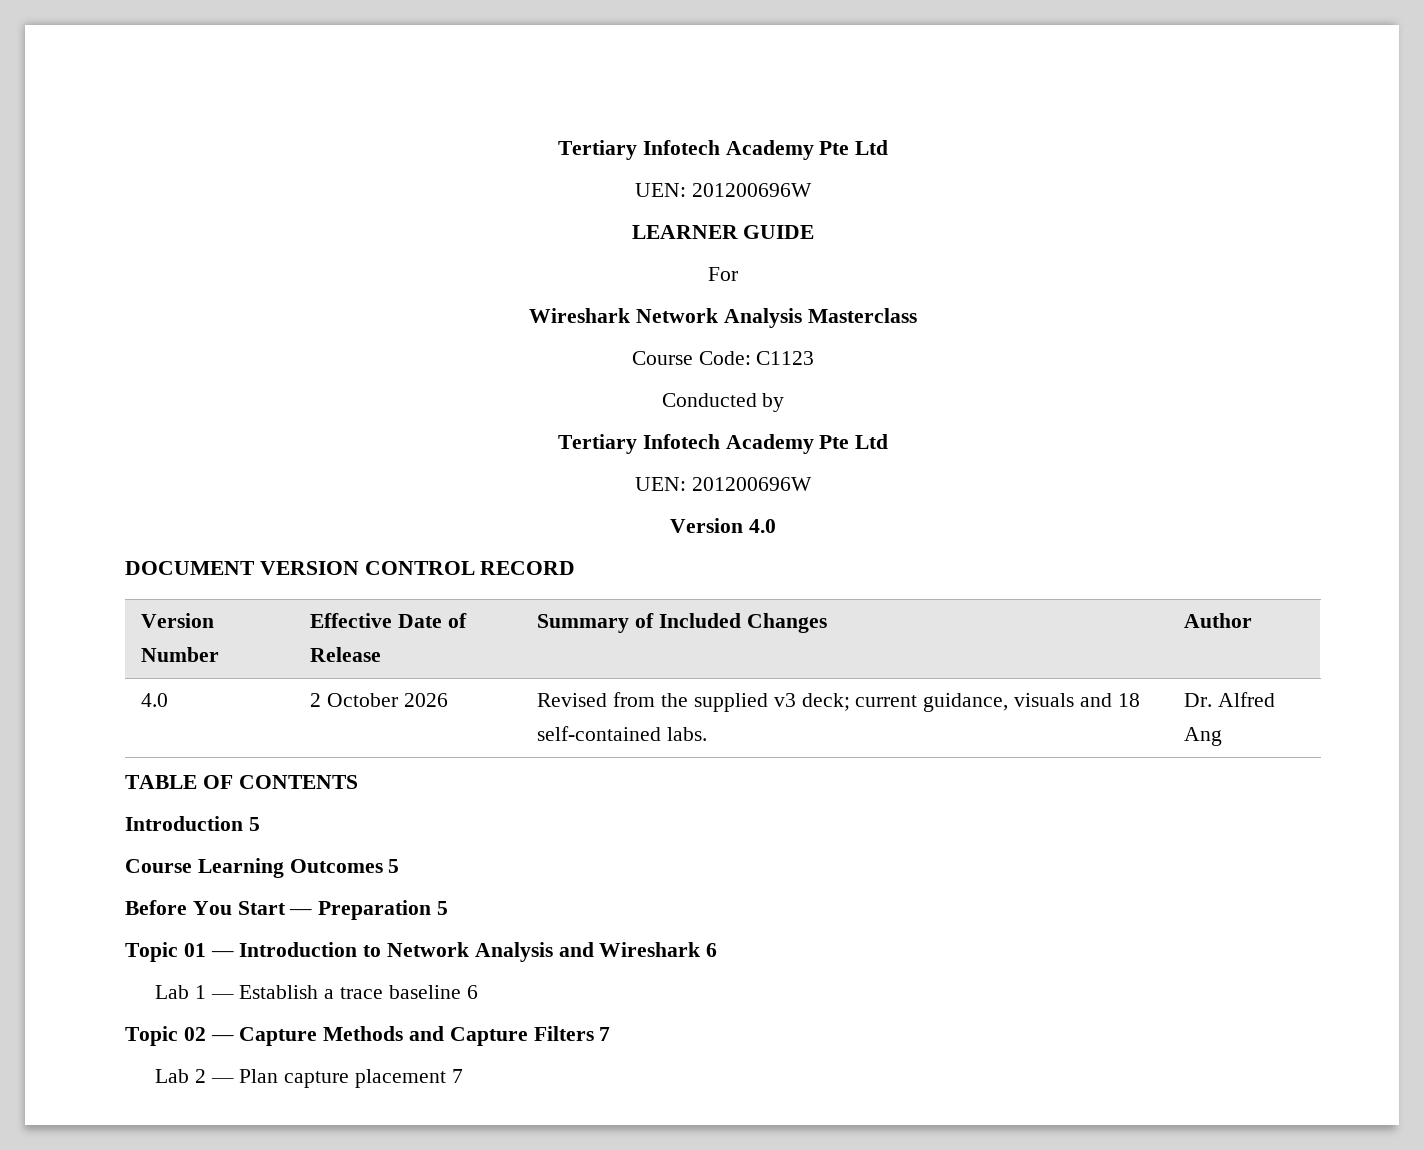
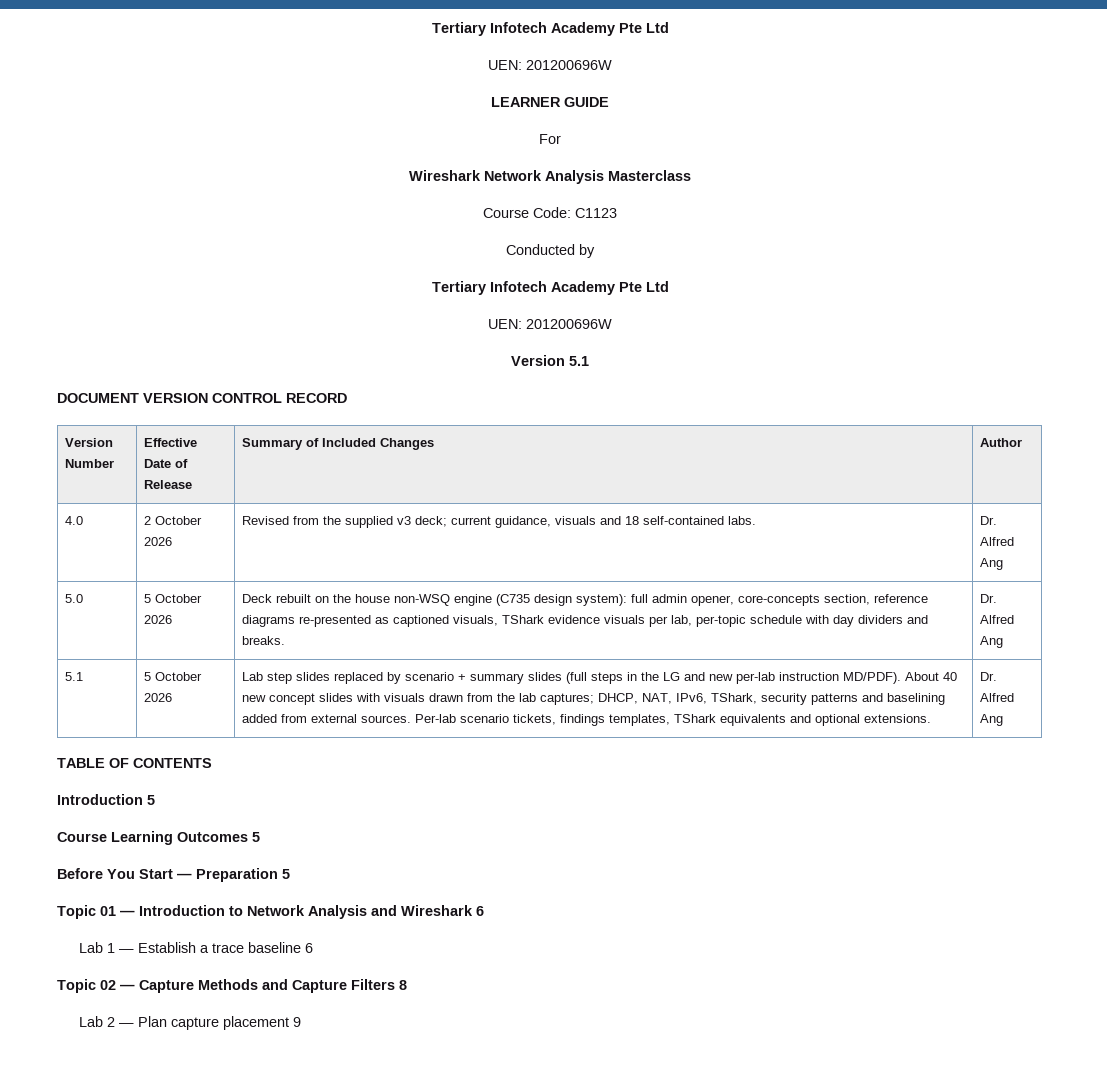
[748,519,776,533] 4.0 -> [569,356,589,366] 5.1
(1223, 736) none -> [64,594,83,603] [143,594,202,603] [143,615,172,624] [241,594,928,606] [241,615,928,627] [241,636,285,645] [979,594,997,603] [979,615,1014,624] [979,636,1003,648] [64,672,83,681] [143,672,202,681] [143,693,172,702] [241,672,957,684] [241,693,945,705] [241,714,931,726] [979,672,997,681] [979,693,1014,702] [979,714,1003,726] // 5.0 | 5 October 2026 | Deck rebuilt on the house non-WSQ engine (C735 design system): full admin opener, core-concepts section, reference diagrams re-presented as captioned visuals, TShark evidence visuals per lab, per-topic schedule with day dividers and breaks. | Dr. Alfred Ang // 5.1 | 5 October 2026 | Lab step slides replaced by scenario + summary slides (full steps in the LG and new per-lab instruction MD/PDF). About 40 new concept slides with visuals drawn from the lab captures; DHCP, NAT, IPv6, TShark, security patterns and baselining added from external sources. Per-lab scenario tickets, findings templates, TShark equivalents and optional extensions. | Dr. Alfred Ang
[599,1027,611,1041] 7 -> [399,980,407,990] 8
[451,1069,463,1083] 7 -> [293,1017,302,1027] 9

